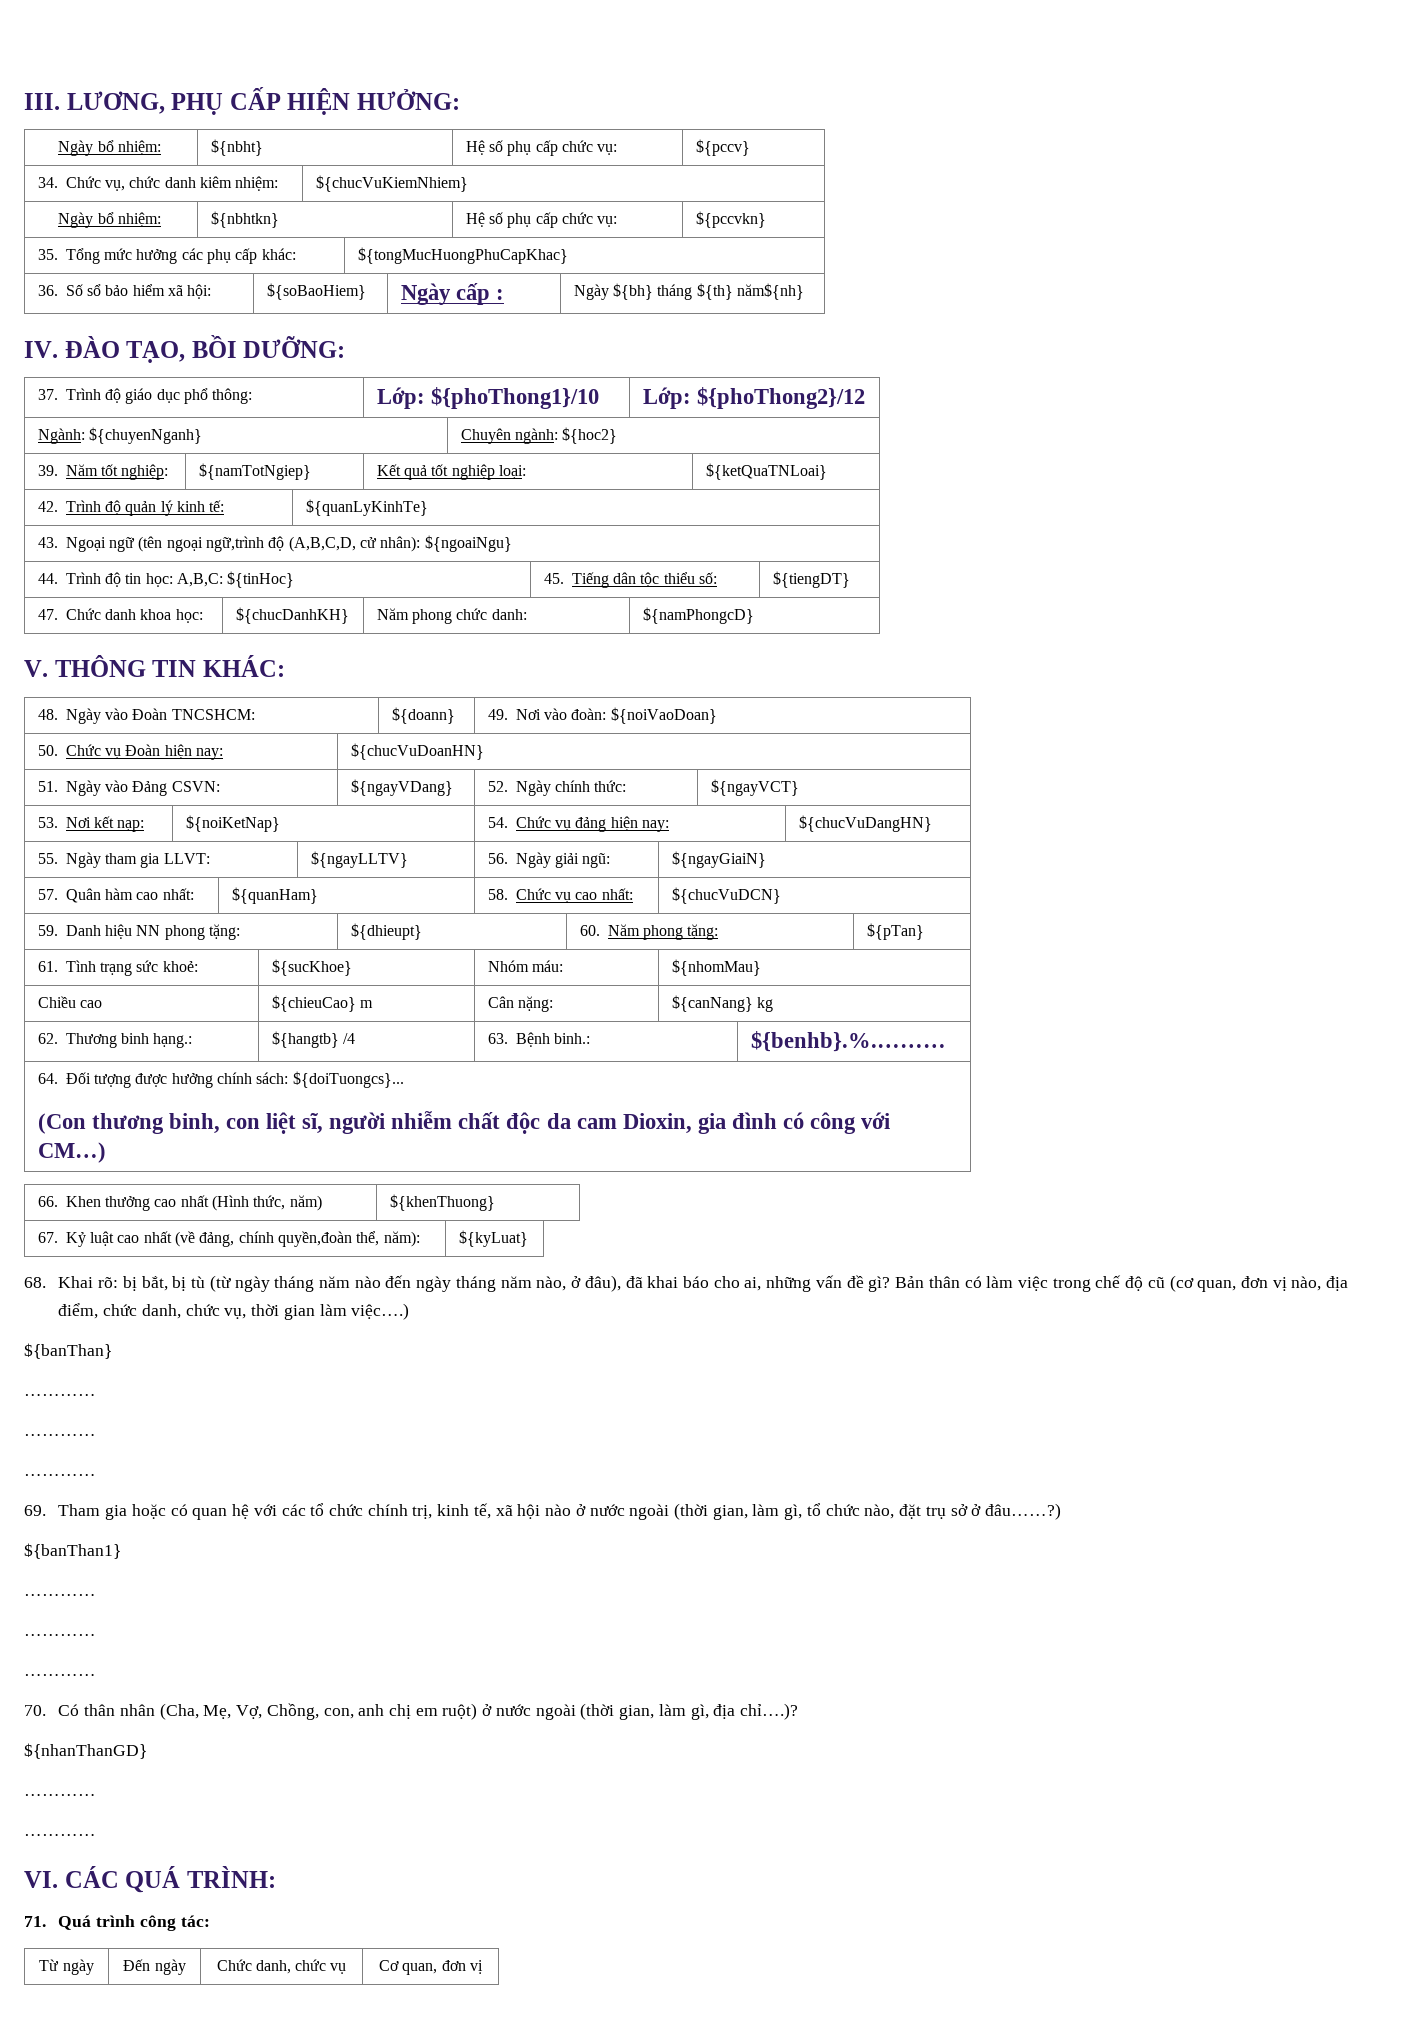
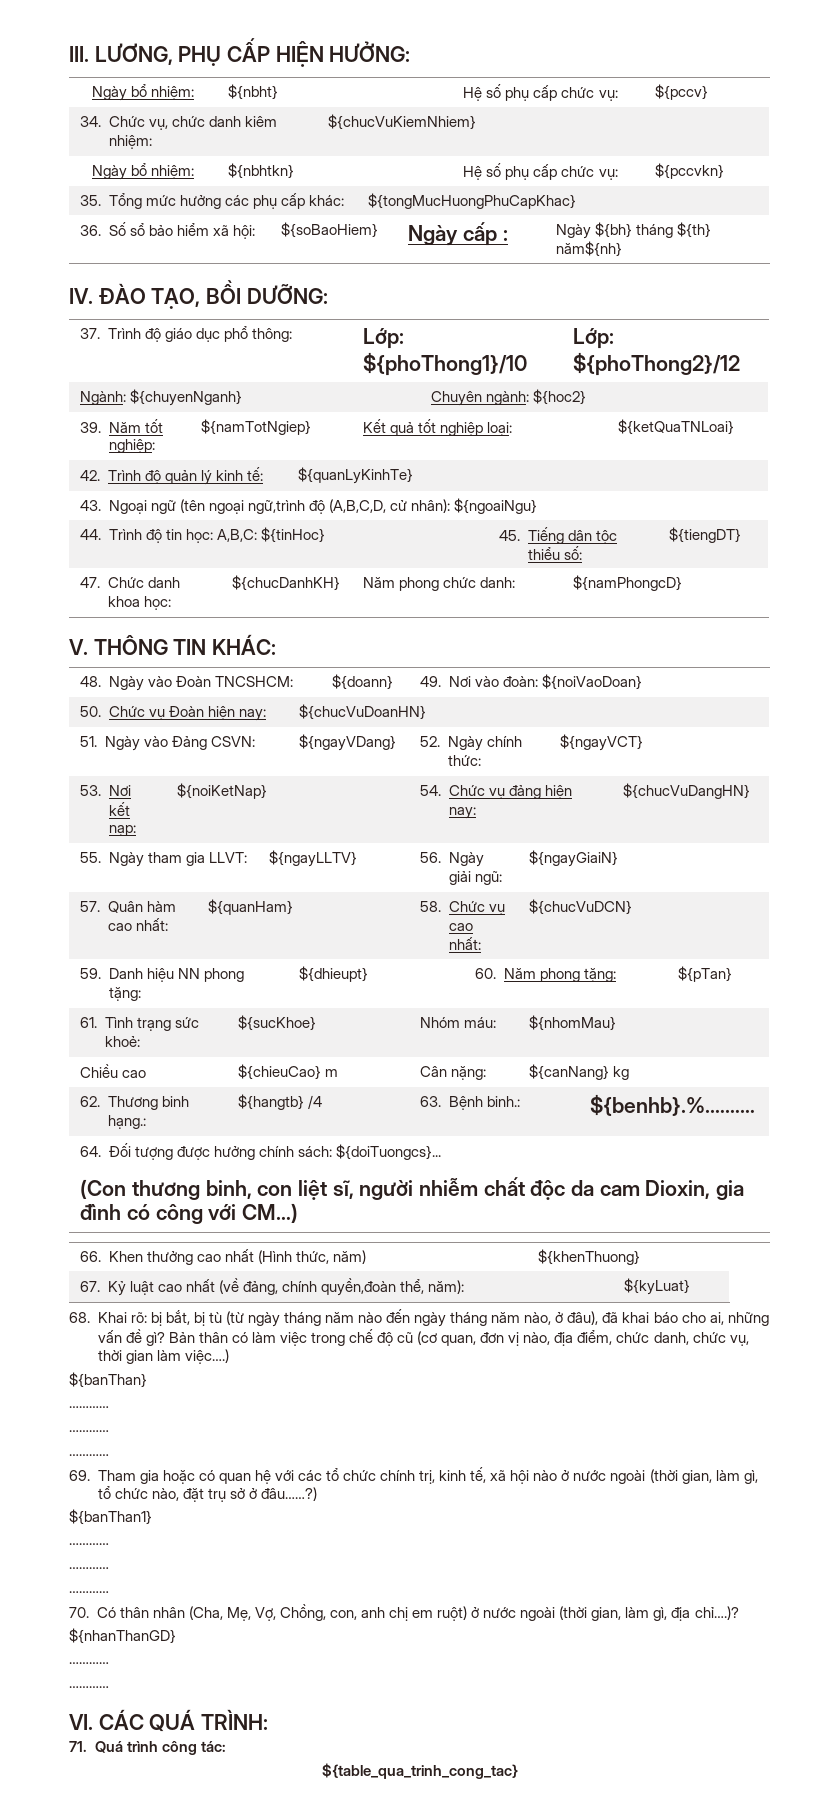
[39,1959,94,1975] [123,1959,186,1975] [216,1959,347,1974] [379,1960,483,1975] // Từ ngày | Đến ngày | Chức danh, chức vụ | Cơ quan, đơn vị -> [321,1763,518,1779] // ${table_qua_trinh_cong_tac}

